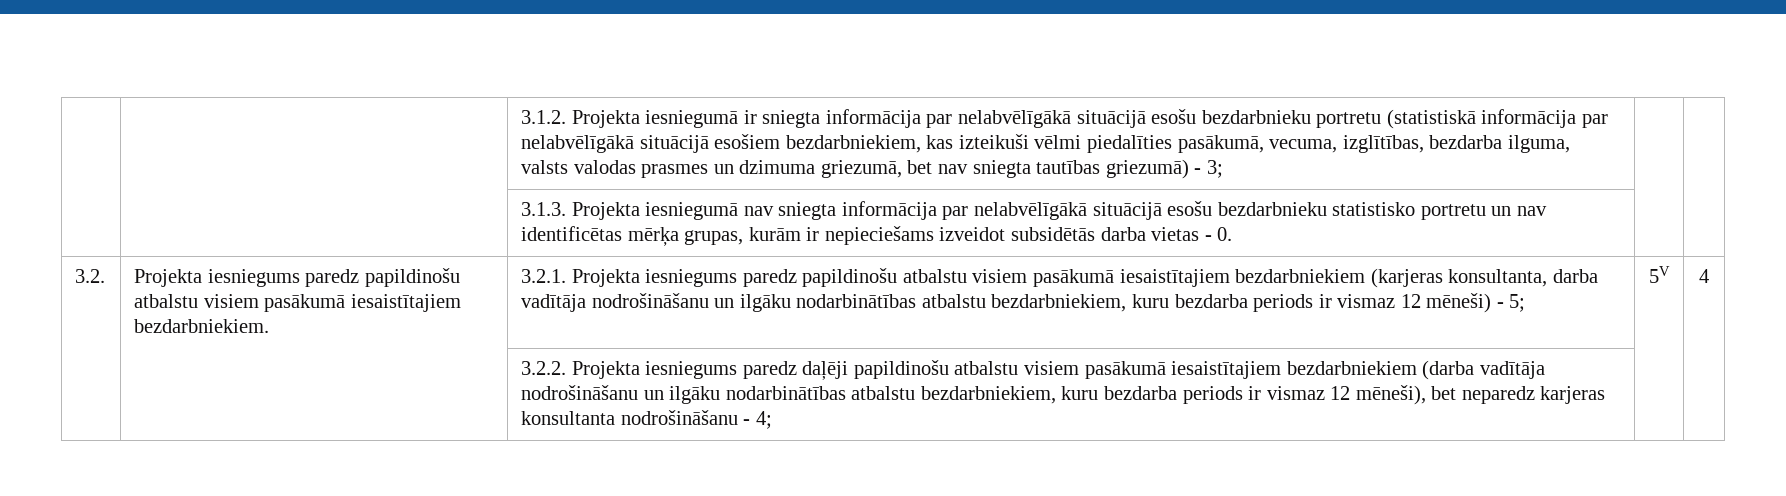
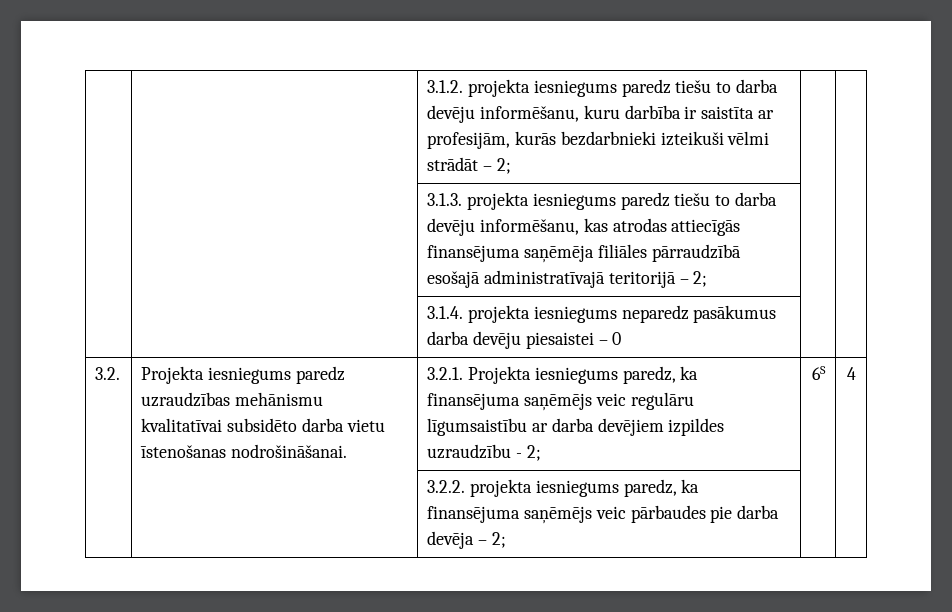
[571,109,1608,129] [521,134,1570,153] [521,159,1223,179] [521,201,1547,220] [521,226,1233,246] [75,269,106,283] [134,268,460,287] [134,294,461,312] [134,319,270,333] [521,268,1598,288] [521,293,1526,313] [1649,266,1670,283] [1699,269,1709,283] [521,360,1545,380] [521,385,1606,405] [521,410,772,429] Projekta iesniegumā ir sniegta informācija par nelabvēlīgākā situācijā esošu bezdarbnieku portretu (statistiskā informācija par nelabvēlīgākā situācijā esošiem bezdarbniekiem, kas izteikuši vēlmi piedalīties pasākumā, vecuma, izglītības, bezdarba ilguma, valsts valodas prasmes un dzimuma griezumā, bet nav sniegta tautības griezumā) - 3; | | // | | 3.1.3. Projekta iesniegumā nav sniegta informācija par nelabvēlīgākā situācijā esošu bezdarbnieku statistisko portretu un nav identificētas mērķa grupas, kurām ir nepieciešams izveidot subsidētās darba vietas - 0. | | // 3.2. | Projekta iesniegums paredz papildinošu atbalstu visiem pasākumā iesaistītajiem bezdarbniekiem. | 3.2.1. Projekta iesniegums paredz papildinošu atbalstu visiem pasākumā iesaistītajiem bezdarbniekiem (karjeras konsultanta, darba vadītāja nodrošināšanu un ilgāku nodarbinātības atbalstu bezdarbniekiem, kuru bezdarba periods ir vismaz 12 mēneši) - 5; | 5V | 4 // | | 3.2.2. Projekta iesniegums paredz daļēji papildinošu atbalstu visiem pasākumā iesaistītajiem bezdarbniekiem (darba vadītāja nodrošināšanu un ilgāku nodarbinātības atbalstu bezdarbniekiem, kuru bezdarba periods ir vismaz 12 mēneši), bet neparedz karjeras konsultanta nodrošināšanu - 4; -> [468,79,778,97] [427,105,774,123] [427,131,770,149] [427,157,511,174] [427,192,777,210] [427,218,741,236] [427,244,741,263] [427,270,708,288] [427,305,777,323] [427,331,622,349] [95,367,121,380] [141,366,345,384] [141,392,324,407] [141,418,385,432] [140,444,348,458] [427,366,699,384] [427,392,694,411] [427,418,725,436] [427,444,541,461] [811,366,826,380] [846,367,856,380] [427,479,700,497] [427,505,779,524] [427,531,506,549] projekta iesniegums paredz tiešu to darba devēju informēšanu, kuru darbība ir saistīta ar profesijām, kurās bezdarbnieki izteikuši vēlmi strādāt – 2; | | // | | 3.1.3. projekta iesniegums paredz tiešu to darba devēju informēšanu, kas atrodas attiecīgās finansējuma saņēmēja filiāles pārraudzībā esošajā administratīvajā teritorijā – 2; | | // | | 3.1.4. projekta iesniegums neparedz pasākumus darba devēju piesaistei – 0 | | // 3.2. | Projekta iesniegums paredz uzraudzības mehānismu kvalitatīvai subsidēto darba vietu īstenošanas nodrošināšanai. | 3.2.1. Projekta iesniegums paredz, ka finansējuma saņēmējs veic regulāru līgumsaistību ar darba devējiem izpildes uzraudzību - 2; | 6S | 4 // | | 3.2.2. projekta iesniegums paredz, ka finansējuma saņēmējs veic pārbaudes pie darba devēja – 2;

